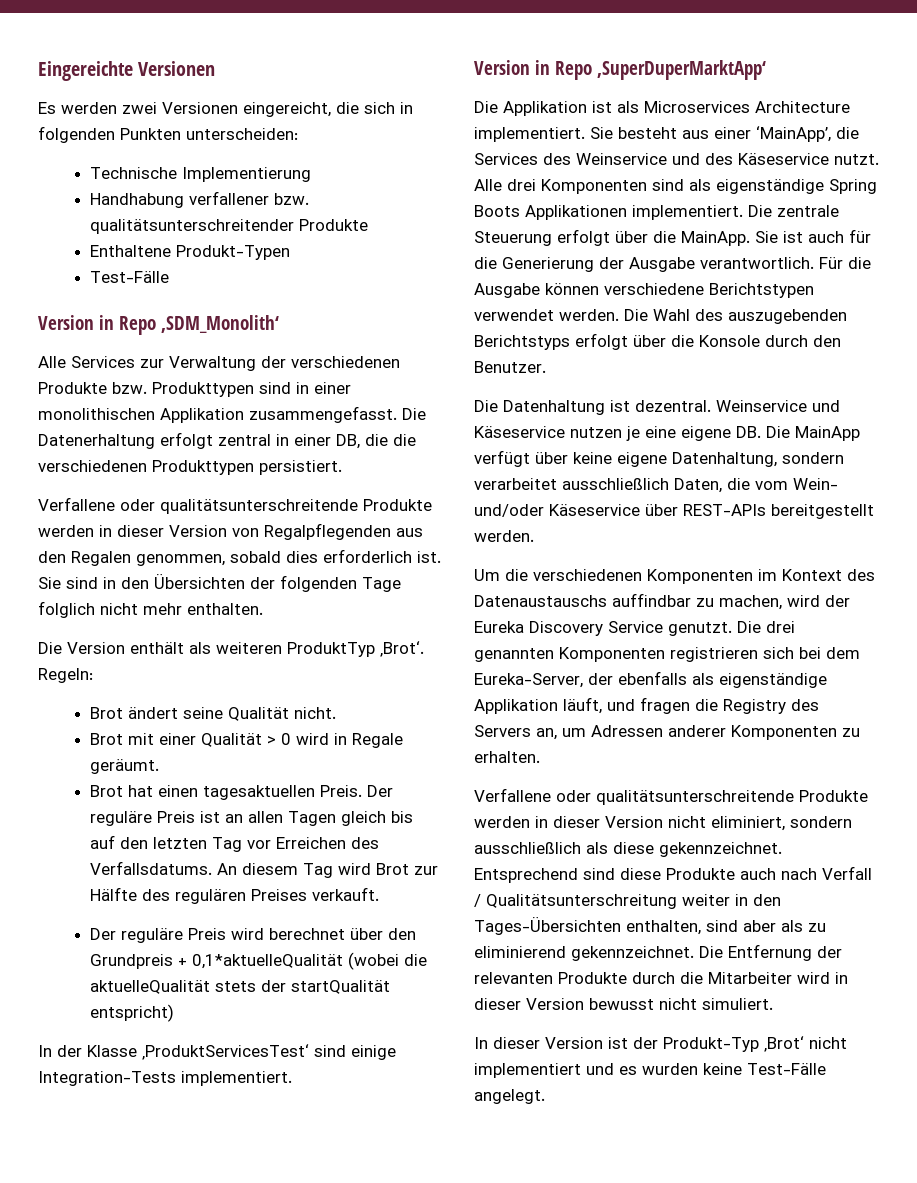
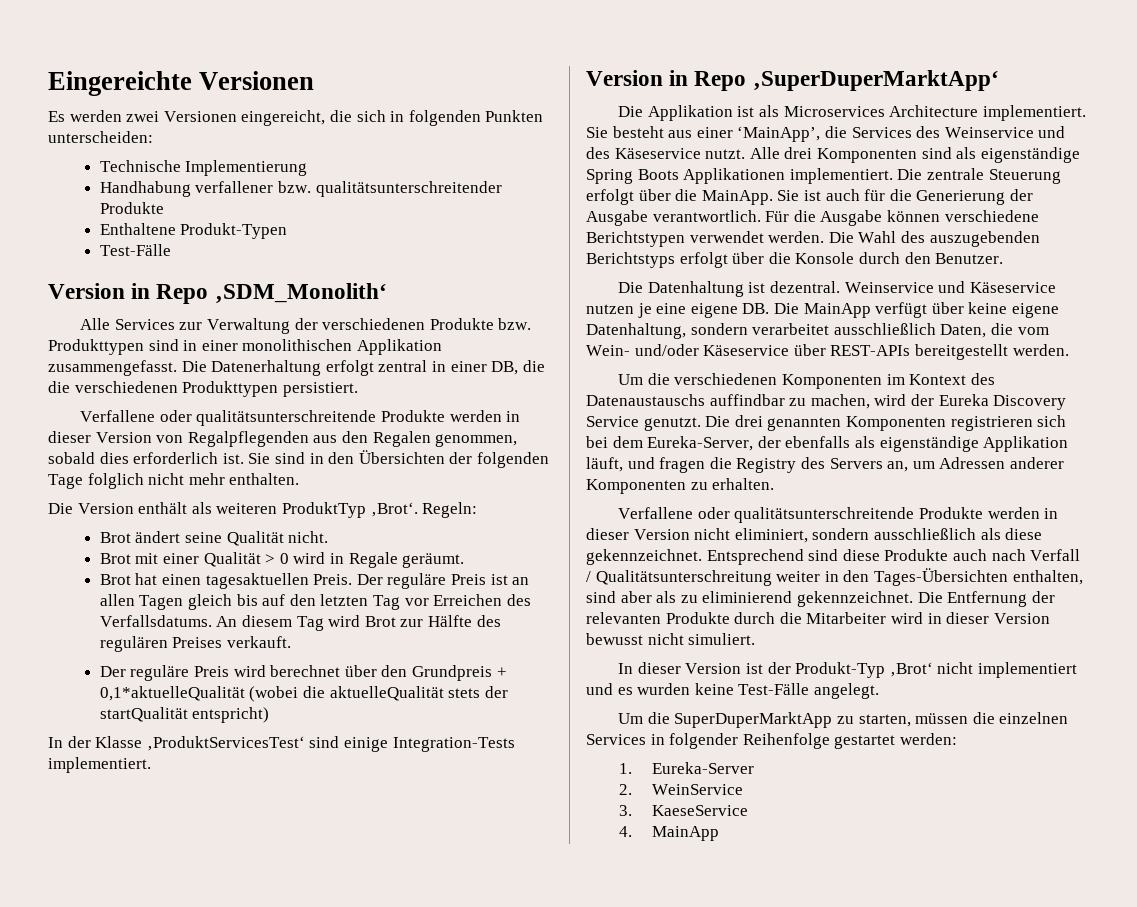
(545, 1096) none -> [618,712,1069,728] [586,733,957,749] [619,762,755,774] [619,784,744,795] [619,805,749,816] [619,826,720,841] // Um die SuperDuperMarktApp zu starten, müssen die einzelnen Services in folgender Reihenfolge gestartet werden: // 1. Eureka-Server // 2. WeinService // 3. KaeseService // 4. MainApp

